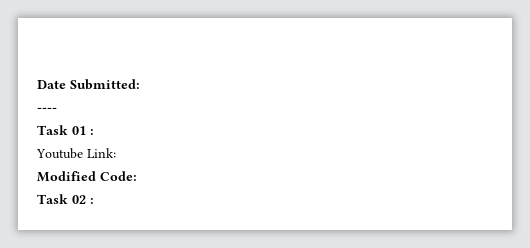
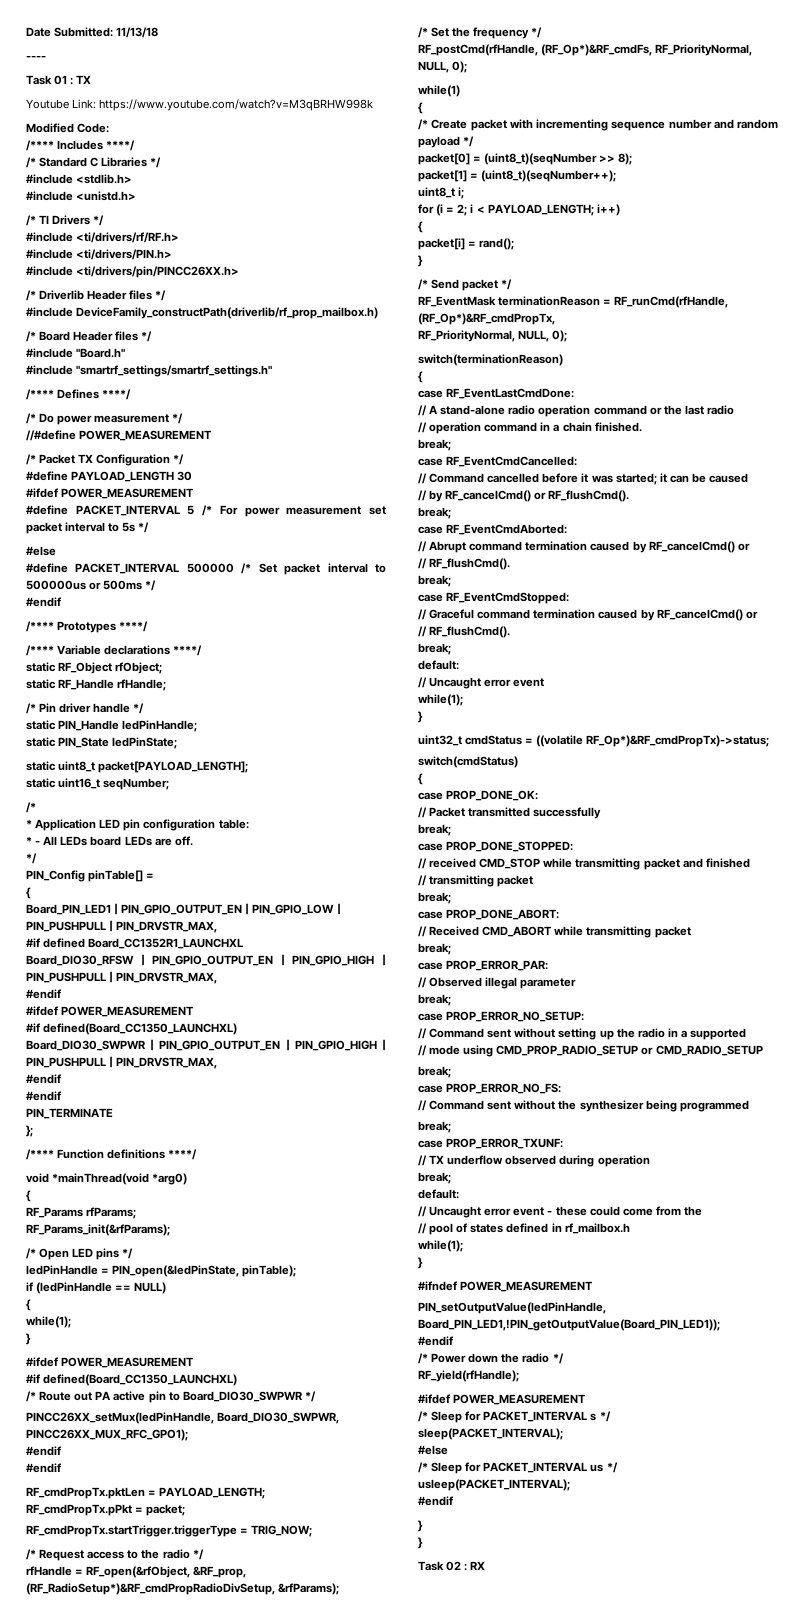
(140, 84) none -> [116,27,159,38] 11/13/18
(94, 132) none -> [76,75,92,84] TX
(116, 153) none -> [99,99,374,111] https://www.youtube.com/watch?v=M3qBRHW998k
(137, 176) none -> [26,140,136,151] [26,157,162,168] [26,174,133,184] [26,191,137,201] [26,215,105,226] [26,232,180,243] [26,249,173,260] [26,266,240,278] [26,290,167,301] [26,307,379,319] [26,331,153,342] [26,348,126,358] [26,365,273,377] [26,389,132,400] [26,413,184,425] [26,430,213,441] [26,454,185,466] [26,471,193,482] [26,488,195,499] [26,505,387,517] [26,522,150,534] [26,546,56,556] [26,563,386,575] [26,580,157,591] [26,597,61,607] [26,621,149,633] [26,645,203,656] [26,662,163,674] [26,679,167,691] [26,703,145,714] [26,720,198,732] [26,737,178,749] [26,761,249,773] [26,778,170,790] [26,802,36,813] [26,819,249,831] [26,836,193,846] [26,853,37,864] [26,870,155,882] [26,887,31,899] [26,903,341,915] [26,920,218,933] [26,938,244,949] [26,954,386,966] [26,971,218,984] [26,989,61,999] [26,1006,195,1017] [26,1023,238,1035] [26,1039,386,1051] [26,1056,218,1069] [26,1074,61,1084] [26,1091,61,1101] [26,1108,113,1119] [26,1125,33,1137] [26,1149,198,1160] [26,1173,188,1185] [26,1190,31,1202] [26,1207,137,1219] [26,1224,170,1236] [26,1248,134,1260] [26,1265,297,1277] [26,1282,167,1294] [26,1299,31,1311] [26,1316,71,1328] [26,1333,31,1345] [26,1357,195,1368] [26,1374,238,1386] [26,1391,316,1403] [26,1412,340,1424] [26,1429,188,1441] [26,1446,61,1456] [26,1463,61,1473] [26,1487,266,1499] [26,1504,186,1516] [26,1525,313,1537] [26,1549,204,1561] [26,1566,247,1578] [26,1583,340,1595] [418,27,543,39] [418,44,753,56] [418,61,468,73] [418,85,460,97] [418,102,423,114] [418,119,778,131] [418,136,475,148] [418,153,633,165] [418,170,617,182] [418,187,465,199] [418,204,620,216] [418,221,423,233] [418,238,515,250] [418,255,423,267] [418,279,513,291] [418,296,729,308] [418,313,555,325] [418,330,568,342] [418,354,563,366] [418,371,423,383] [418,388,575,399] [418,405,734,417] [418,422,642,434] [418,439,451,451] [418,456,578,467] [418,473,749,485] [418,490,630,502] [418,507,451,519] [418,524,568,535] [418,541,750,553] [418,558,511,570] [418,575,451,587] [418,592,570,604] [418,609,758,621] [418,626,511,638] [418,643,451,655] [418,660,459,670] [418,677,545,689] [418,694,463,706] [418,711,423,723] [418,735,770,747] [418,756,518,768] [418,773,423,785] [418,790,539,801] [418,807,602,819] [418,824,451,836] [418,841,574,852] [418,858,750,870] [418,875,534,887] [418,892,451,904] [418,909,560,920] [418,926,691,938] [418,943,451,955] [418,960,549,971] [418,977,577,989] [418,994,451,1006] [418,1011,585,1022] [418,1028,747,1040] [418,1045,763,1057] [418,1066,451,1078] [418,1083,562,1094] [418,1100,749,1112] [418,1121,451,1133] [418,1138,564,1149] [418,1155,650,1167] [418,1172,451,1184] [418,1189,459,1199] [418,1206,702,1218] [418,1223,630,1235] [418,1240,463,1252] [418,1257,423,1269] [418,1281,594,1292] [418,1302,606,1314] [418,1319,720,1331] [418,1336,453,1346] [418,1353,564,1364] [418,1370,519,1382] [418,1394,587,1405] [418,1411,611,1423] [418,1428,563,1440] [418,1445,448,1455] [418,1462,618,1474] [418,1479,570,1491] [418,1496,453,1506] [418,1520,423,1532] [418,1537,423,1549] // /**** Includes ****/ // /* Standard C Libraries */ // #include <stdlib.h> // #include <unistd.h> // /* TI Drivers */ // #include <ti/drivers/rf/RF.h> // #include <ti/drivers/PIN.h> // #include <ti/drivers/pin/PINCC26XX.h> // /* Driverlib Header files */ // #include DeviceFamily_constructPath(driverlib/rf_prop_mailbox.h) // /* Board Header files */ // #include "Board.h" // #include "smartrf_settings/smartrf_settings.h" // /**** Defines ****/ // /* Do power measurement */ // //#define POWER_MEASUREMENT // /* Packet TX Configuration */ // #define PAYLOAD_LENGTH 30 // #ifdef POWER_MEASUREMENT // #define PACKET_INTERVAL 5 /* For power measurement set packet interval to 5s */ // #else // #define PACKET_INTERVAL 500000 /* Set packet interval to 500000us or 500ms */ // #endif // /**** Prototypes ****/ // /**** Variable declarations ****/ // static RF_Object rfObject; // static RF_Handle rfHandle; // /* Pin driver handle */ // static PIN_Handle ledPinHandle; // static PIN_State ledPinState; // static uint8_t packet[PAYLOAD_LENGTH]; // static uint16_t seqNumber; // /* // * Application LED pin configuration table: // * - All LEDs board LEDs are off. // */ // PIN_Config pinTable[] = // { // Board_PIN_LED1 | PIN_GPIO_OUTPUT_EN | PIN_GPIO_LOW | PIN_PUSHPULL | PIN_DRVSTR_MAX, // #if defined Board_CC1352R1_LAUNCHXL // Board_DIO30_RFSW | PIN_GPIO_OUTPUT_EN | PIN_GPIO_HIGH | PIN_PUSHPULL | PIN_DRVSTR_MAX, // #endif // #ifdef POWER_MEASUREMENT // #if defined(Board_CC1350_LAUNCHXL) // Board_DIO30_SWPWR | PIN_GPIO_OUTPUT_EN | PIN_GPIO_HIGH | PIN_PUSHPULL | PIN_DRVSTR_MAX, // #endif // #endif // PIN_TERMINATE // }; // /**** Function definitions ****/ // void *mainThread(void *arg0) // { // RF_Params rfParams; // RF_Params_init(&rfParams); // /* Open LED pins */ // ledPinHandle = PIN_open(&ledPinState, pinTable); // if (ledPinHandle == NULL) // { // while(1); // } // #ifdef POWER_MEASUREMENT // #if defined(Board_CC1350_LAUNCHXL) // /* Route out PA active pin to Board_DIO30_SWPWR */ // PINCC26XX_setMux(ledPinHandle, Board_DIO30_SWPWR, PINCC26XX_MUX_RFC_GPO1); // #endif // #endif // RF_cmdPropTx.pktLen = PAYLOAD_LENGTH; // RF_cmdPropTx.pPkt = packet; // RF_cmdPropTx.startTrigger.triggerType = TRIG_NOW; // /* Request access to the radio */ // rfHandle = RF_open(&rfObject, &RF_prop, (RF_RadioSetup*)&RF_cmdPropRadioDivSetup, &rfParams); // /* Set the frequency */ // RF_postCmd(rfHandle, (RF_Op*)&RF_cmdFs, RF_PriorityNormal, NULL, 0); // while(1) // { // /* Create packet with incrementing sequence number and random payload */ // packet[0] = (uint8_t)(seqNumber >> 8); // packet[1] = (uint8_t)(seqNumber++); // uint8_t i; // for (i = 2; i < PAYLOAD_LENGTH; i++) // { // packet[i] = rand(); // } // /* Send packet */ // RF_EventMask terminationReason = RF_runCmd(rfHandle, (RF_Op*)&RF_cmdPropTx, // RF_PriorityNormal, NULL, 0); // switch(terminationReason) // { // case RF_EventLastCmdDone: // // A stand-alone radio operation command or the last radio // // operation command in a chain finished. // break; // case RF_EventCmdCancelled: // // Command cancelled before it was started; it can be caused // // by RF_cancelCmd() or RF_flushCmd(). // break; // case RF_EventCmdAborted: // // Abrupt command termination caused by RF_cancelCmd() or // // RF_flushCmd(). // break; // case RF_EventCmdStopped: // // Graceful command termination caused by RF_cancelCmd() or // // RF_flushCmd(). // break; // default: // // Uncaught error event // while(1); // } // uint32_t cmdStatus = ((volatile RF_Op*)&RF_cmdPropTx)->status; // switch(cmdStatus) // { // case PROP_DONE_OK: // // Packet transmitted successfully // break; // case PROP_DONE_STOPPED: // // received CMD_STOP while transmitting packet and finished // // transmitting packet // break; // case PROP_DONE_ABORT: // // Received CMD_ABORT while transmitting packet // break; // case PROP_ERROR_PAR: // // Observed illegal parameter // break; // case PROP_ERROR_NO_SETUP: // // Command sent without setting up the radio in a supported // // mode using CMD_PROP_RADIO_SETUP or CMD_RADIO_SETUP // break; // case PROP_ERROR_NO_FS: // // Command sent without the synthesizer being programmed // break; // case PROP_ERROR_TXUNF: // // TX underflow observed during operation // break; // default: // // Uncaught error event - these could come from the // // pool of states defined in rf_mailbox.h // while(1); // } // #ifndef POWER_MEASUREMENT // PIN_setOutputValue(ledPinHandle, Board_PIN_LED1,!PIN_getOutputValue(Board_PIN_LED1)); // #endif // /* Power down the radio */ // RF_yield(rfHandle); // #ifdef POWER_MEASUREMENT // /* Sleep for PACKET_INTERVAL s */ // sleep(PACKET_INTERVAL); // #else // /* Sleep for PACKET_INTERVAL us */ // usleep(PACKET_INTERVAL); // #endif // } // }
(94, 201) none -> [470,1561,486,1570] RX

